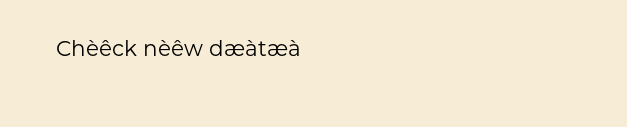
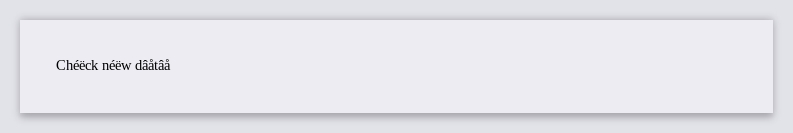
[56,40,301,56] Chèêck nèêw dæàtæà -> [56,59,171,70] Chéëck néëw dâåtâå

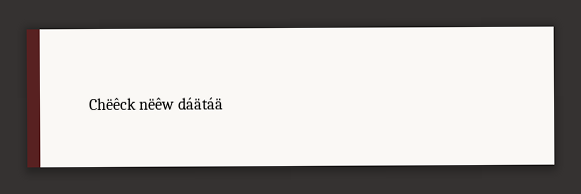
[56,59,171,70] Chéëck néëw dâåtâå -> [89,97,225,111] Chëêck nëêw dáätáä

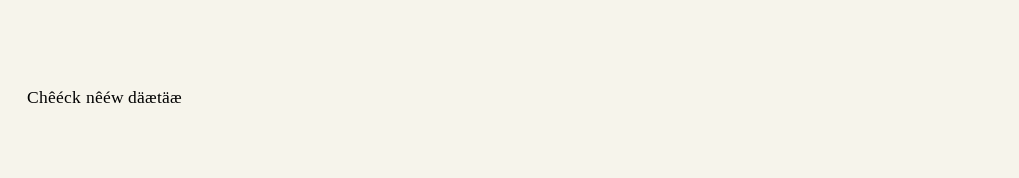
[89,97,225,111] Chëêck nëêw dáätáä -> [27,91,183,103] Chêéck nêéw däætäæ

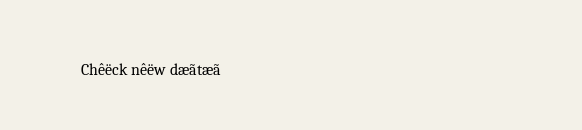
[27,91,183,103] Chêéck nêéw däætäæ -> [81,63,222,75] Chêëck nêëw dæãtæã

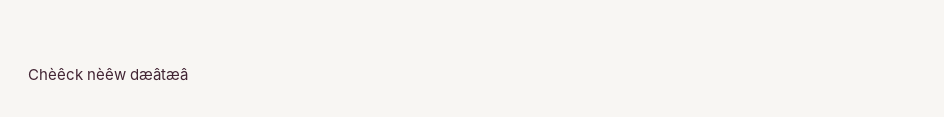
[81,63,222,75] Chêëck nêëw dæãtæã -> [28,67,189,81] Chèêck nèêw dæâtæâ

